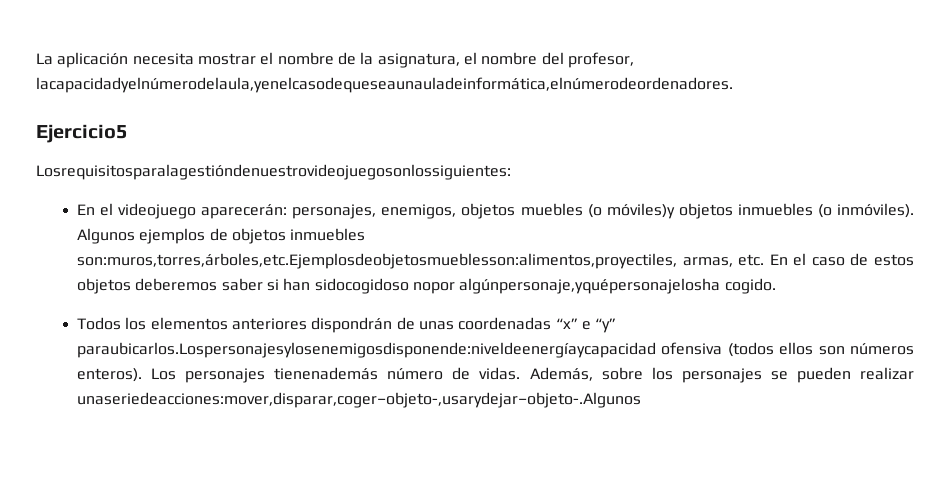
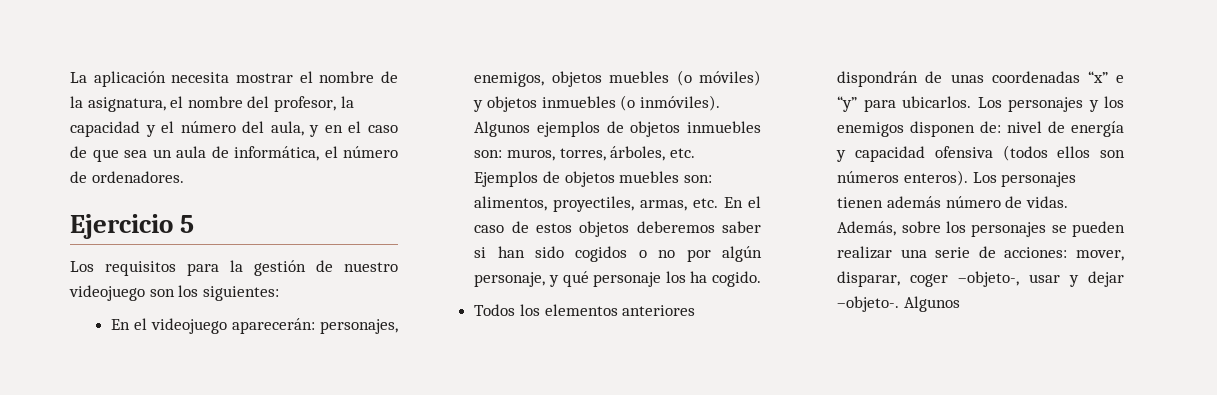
[36,77,733,93] [36,124,128,143] [36,164,511,180] lacapacidadyelnúmerodelaula,yenelcasodequeseaunauladeinformática,elnúmerodeordenadores. // Ejercicio5 // Losrequisitosparalagestióndenuestrovideojuegosonlossiguientes: -> [340,96,354,108] [70,121,398,137] [70,146,398,162] [70,171,184,183] [70,214,195,239] [70,260,398,276] [69,285,279,301] la capacidad y el número del aula, y en el caso de que sea un aula de informática, el número de ordenadores. // Ejercicio 5 // Los requisitos para la gestión de nuestro videojuego son los siguientes:
[606,203,675,219] móviles)y -> [699,70,761,86] [473,100,484,112] móviles) y
[77,253,678,269] son:muros,torres,árboles,etc.Ejemplosdeobjetosmueblesson:alimentos,proyectiles, -> [474,146,695,161] [474,171,712,187] [474,196,635,212] son: muros, torres, árboles, etc. Ejemplos de objetos muebles son: alimentos, proyectiles,
[314,278,721,294] sidocogidoso nopor algúnpersonaje,yquépersonajelosha -> [535,246,762,262] [474,271,708,287] sido cogidos o no por algún personaje, y qué personaje los ha
[77,342,657,358] paraubicarlos.Lospersonajesylosenemigosdisponende:niveldeenergíaycapacidad -> [863,96,1124,112] [837,121,1124,137] [836,146,926,162] para ubicarlos. Los personajes y los enemigos disponen de: nivel de energía y capacidad
[274,367,379,380] tienenademás -> [837,196,941,208] tienen además
[77,392,642,408] unaseriedeacciones:mover,disparar,coger–objeto-,usarydejar–objeto-.Algunos -> [900,246,1124,261] [837,271,1124,287] [837,296,960,312] una serie de acciones: mover, disparar, coger –objeto-, usar y dejar –objeto-. Algunos

